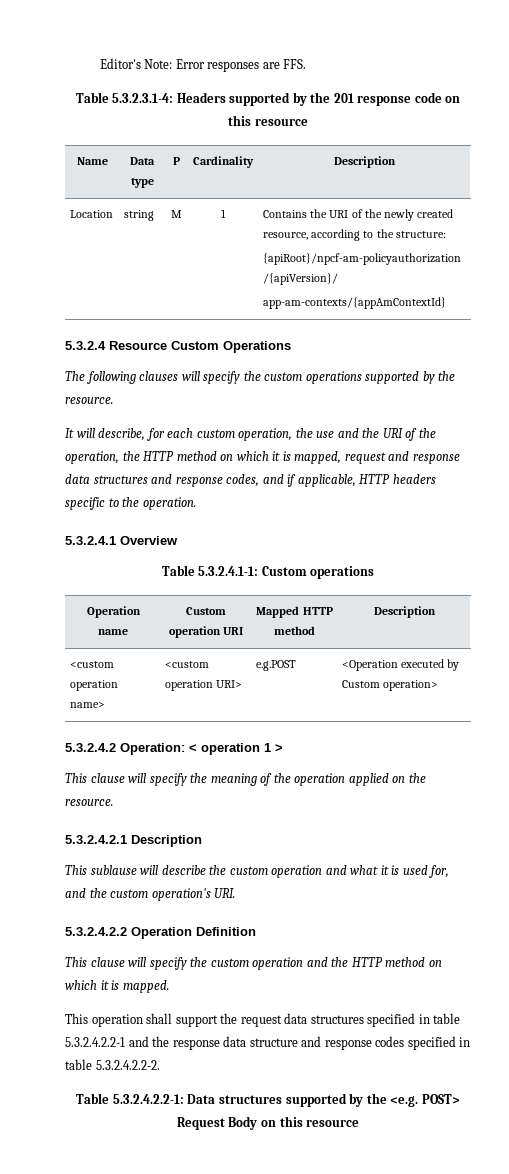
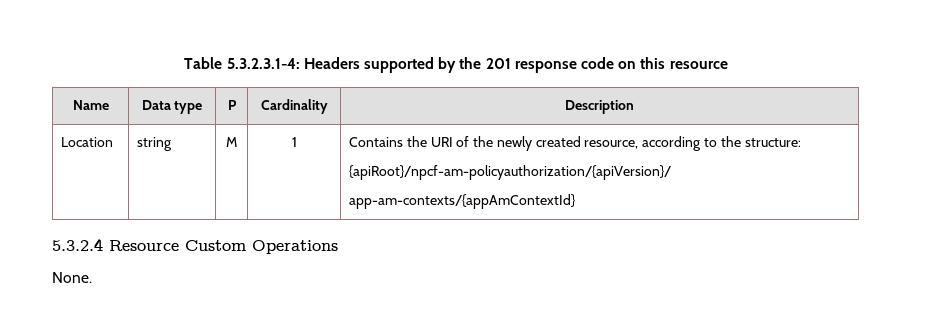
[99,58,307,72] Editor's Note: Error responses are FFS. // -> (184, 63) none
[65,371,456,384] [65,397,113,404] [65,428,436,441] [65,451,460,464] [65,474,436,487] [65,497,196,510] [65,536,178,545] [161,565,375,579] [86,606,141,618] [98,629,128,635] [186,607,226,615] [168,626,244,638] [256,606,333,618] [274,626,315,635] [373,606,436,618] [70,661,115,668] [70,680,119,691] [70,702,106,708] [165,661,210,668] [165,680,243,691] [256,660,297,671] [342,659,460,671] [342,680,439,691] [65,743,283,755] [65,773,426,786] [65,799,113,806] [65,835,202,847] [65,865,450,878] [65,888,236,901] [65,927,256,939] [65,957,442,970] [65,980,169,993] [65,1013,461,1027] [65,1036,471,1050] [65,1059,160,1070] [76,1093,460,1107] [176,1116,360,1130] The following clauses will specify the custom operations supported by the resource. // It will describe, for each custom operation, the use and the URI of the operation, the HTTP method on which it is mapped, request and response data structures and response codes, and if applicable, HTTP headers specific to the operation. // 5.3.2.4.1 Overview // Table 5.3.2.4.1-1: Custom operations // Operation name | Custom operation URI | Mapped HTTP method | Description // <custom operation name> | <custom operation URI> | e.g.POST | <Operation executed by Custom operation> // 5.3.2.4.2 Operation: < operation 1 > // This clause will specify the meaning of the operation applied on the resource. // 5.3.2.4.2.1 Description // This sublause will describe the custom operation and what it is used for, and the custom operation's URI. // 5.3.2.4.2.2 Operation Definition // This clause will specify the custom operation and the HTTP method on which it is mapped. // This operation shall support the request data structures specified in table 5.3.2.4.2.2-1 and the response data structure and response codes specified in table 5.3.2.4.2.2-2. // Table 5.3.2.4.2.2-1: Data structures supported by the <e.g. POST> Request Body on this resource -> [52,272,92,283] None.

